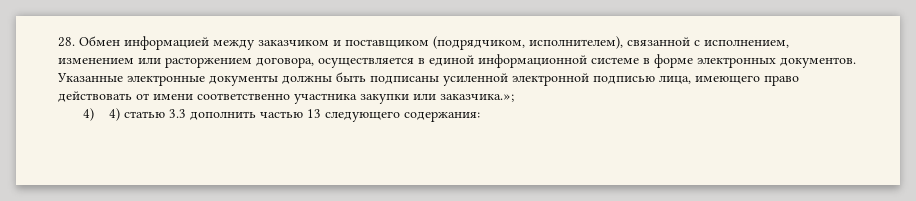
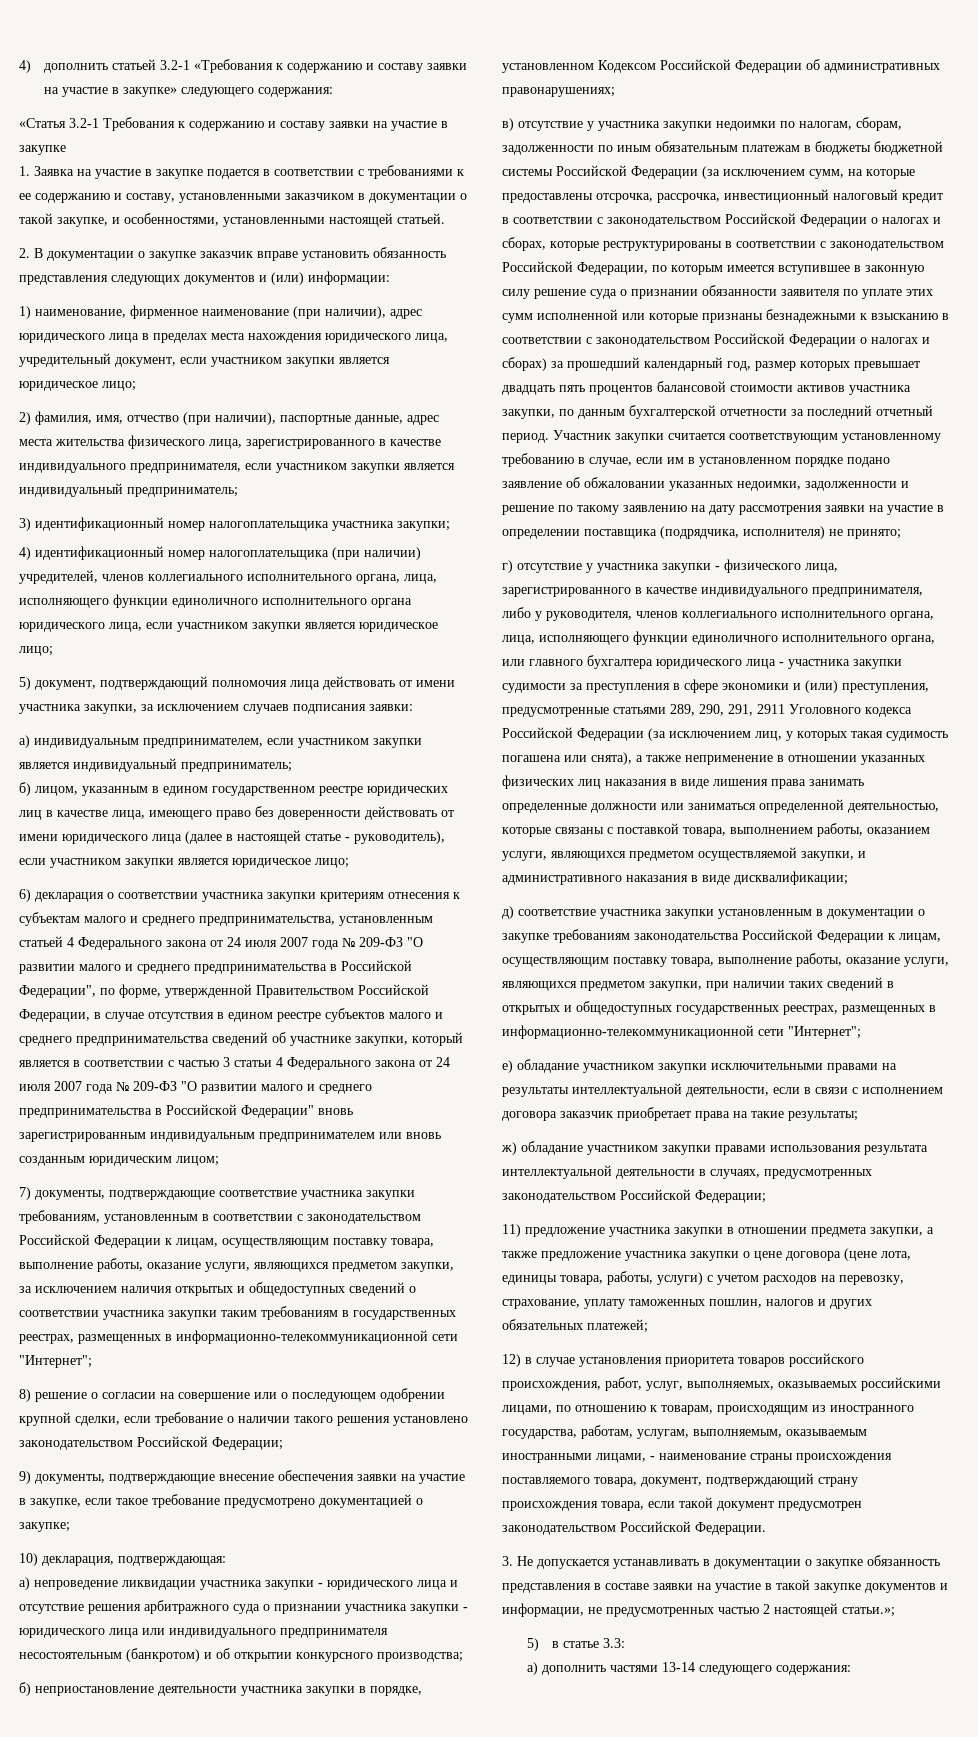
[58,36,789,50] [58,54,856,68] [57,72,655,86] 28. Обмен информацией между заказчиком и поставщиком (подрядчиком, исполнителем), связанной с исполнением, изменением или расторжением договора, осуществляется в единой информационной системе в форме электронных документов. Указанные электронные документы должны быть подписаны усиленной электронной подписью -> [19,59,468,73] [44,87,334,97] [19,117,448,131] [19,145,66,155] [19,165,464,179] [19,193,467,203] [19,213,445,227] [19,247,446,261] [19,271,390,285] [19,305,422,319] [19,333,448,343] [19,353,390,367] [19,381,136,391] [19,411,439,425] [19,435,441,449] [19,463,455,473] [19,483,238,497] [19,517,450,531] [19,546,421,560] [19,570,437,584] [19,594,412,608] [19,622,438,632] [19,646,53,656] [19,676,455,690] [19,704,413,714] [19,735,422,748] [19,758,292,772] [19,782,448,796] [19,810,108,820] 4) дополнить статьей 3.2-1 «Требования к содержанию и составу заявки на участие в закупке» следующего содержания: // «Статья 3.2-1 Требования к содержанию и составу заявки на участие в закупке // 1. Заявка на участие в закупке подается в соответствии с требованиями к ее содержанию и составу, установленными заказчиком в документации о такой закупке, и особенностями, установленными настоящей статьей. // 2. В документации о закупке заказчик вправе установить обязанность представления следующих документов и (или) информации: // 1) наименование, фирменное наименование (при наличии), адрес юридического лица в пределах места нахождения юридического лица, учредительный документ, если участником закупки является юридическое лицо; // 2) фамилия, имя, отчество (при наличии), паспортные данные, адрес места жительства физического лица, зарегистрированного в качестве индивидуального предпринимателя, если участником закупки является индивидуальный предприниматель; // 3) идентификационный номер налогоплательщика участника закупки; // 4) идентификационный номер налогоплательщика (при наличии) учредителей, членов коллегиального исполнительного органа, лица, исполняющего функции единоличного исполнительного органа юридического лица, если участником закупки является юридическое лицо; // 5) документ, подтверждающий полномочия лица действовать от имени участника закупки, за исключением случаев подписания заявки: // а) индивидуальным предпринимателем, если участником закупки является индивидуальный предприниматель; // б) лицом, указанным в едином государственном реестре юридических лиц в качестве
[58,91,514,104] [83,108,321,121] действовать от имени соответственно участника закупки или заказчика.»; // 4) 4) статью 3.3 дополнить частью 13 -> [255,806,454,820] [19,830,445,844] [19,858,349,868] [19,889,460,902] [19,912,433,926] [19,936,423,950] [19,960,412,974] [19,984,429,998] [19,1008,443,1022] [19,1032,463,1046] [19,1057,450,1070] [19,1081,372,1094] [19,1104,353,1118] [19,1132,441,1142] [19,1156,219,1166] [19,1187,415,1200] [19,1210,421,1224] [19,1234,434,1248] [19,1258,454,1272] [19,1282,416,1296] [19,1306,456,1320] [19,1330,458,1344] [19,1355,92,1368] [19,1388,445,1402] [19,1412,468,1426] [19,1436,283,1450] [19,1470,465,1484] [19,1494,423,1508] [19,1522,70,1532] [19,1553,226,1566] [19,1577,458,1590] [19,1600,468,1614] [19,1628,388,1638] [19,1648,463,1662] [19,1682,422,1696] [502,59,940,73] [502,87,615,97] [502,117,902,131] [502,141,943,155] [502,165,915,179] [502,189,943,203] [502,213,941,227] [502,237,944,251] [502,261,924,275] [502,285,933,299] [502,309,949,323] [502,333,930,347] [502,357,920,371] [502,381,911,395] [502,405,933,419] [502,430,941,443] [502,453,890,467] [502,477,909,491] [502,505,944,515] [502,526,901,539] [502,559,838,573] [502,587,923,597] [502,607,934,621] [502,631,935,645] [502,655,902,669] [502,679,929,693] [502,704,912,717] [502,727,948,741] [502,752,925,765] [502,775,864,789] [502,799,939,813] [502,823,930,837] [502,847,866,861] [502,871,848,885] [502,906,925,919] [502,929,941,943] [502,953,949,967] [502,977,894,991] [502,1001,936,1015] [502,1025,861,1039] [502,1059,897,1073] [502,1083,943,1097] [502,1107,858,1121] [501,1141,928,1155] [502,1165,872,1179] [502,1189,766,1203] [502,1224,934,1237] [502,1248,911,1261] [502,1271,904,1285] [502,1299,872,1309] [502,1319,648,1333] [502,1353,864,1367] [502,1377,941,1391] [502,1405,914,1415] [502,1425,867,1439] [502,1453,892,1463] [502,1473,858,1487] [502,1497,862,1511] [502,1521,766,1535] [502,1555,940,1569] [502,1579,948,1593] [502,1603,895,1617] [527,1638,626,1651] [527,1662,696,1675] без доверенности действовать от имени юридического лица (далее в настоящей статье - руководитель), если участником закупки является юридическое лицо; // 6) декларация о соответствии участника закупки критериям отнесения к субъектам малого и среднего предпринимательства, установленным статьей 4 Федерального закона от 24 июля 2007 года № 209-ФЗ "О развитии малого и среднего предпринимательства в Российской Федерации", по форме, утвержденной Правительством Российской Федерации, в случае отсутствия в едином реестре субъектов малого и среднего предпринимательства сведений об участнике закупки, который является в соответствии с частью 3 статьи 4 Федерального закона от 24 июля 2007 года № 209-ФЗ "О развитии малого и среднего предпринимательства в Российской Федерации" вновь зарегистрированным индивидуальным предпринимателем или вновь созданным юридическим лицом; // 7) документы, подтверждающие соответствие участника закупки требованиям, установленным в соответствии с законодательством Российской Федерации к лицам, осуществляющим поставку товара, выполнение работы, оказание услуги, являющихся предметом закупки, за исключением наличия открытых и общедоступных сведений о соответствии участника закупки таким требованиям в государственных реестрах, размещенных в информационно-телекоммуникационной сети "Интернет"; // 8) решение о согласии на совершение или о последующем одобрении крупной сделки, если требование о наличии такого решения установлено законодательством Российской Федерации; // 9) документы, подтверждающие внесение обеспечения заявки на участие в закупке, если такое требование предусмотрено документацией о закупке; // 10) декларация, подтверждающая: // а) непроведение ликвидации участника закупки - юридического лица и отсутствие решения арбитражного суда о признании участника закупки - юридического лица или индивидуального предпринимателя несостоятельным (банкротом) и об открытии конкурсного производства; // б) неприостановление деятельности участника закупки в порядке, установленном Кодексом Российской Федерации об административных правонарушениях; // в) отсутствие у участника закупки недоимки по налогам, сборам, задолженности по иным обязательным платежам в бюджеты бюджетной системы Российской Федерации (за исключением сумм, на которые предоставлены отсрочка, рассрочка, инвестиционный налоговый кредит в соответствии с законодательством Российской Федерации о налогах и сборах, которые реструктурированы в соответствии с законодательством Российской Федерации, по которым имеется вступившее в законную силу решение суда о признании обязанности заявителя по уплате этих сумм исполненной или которые признаны безнадежными к взысканию в соответствии с законодательством Российской Федерации о налогах и сборах) за прошедший календарный год, размер которых превышает двадцать пять процентов балансовой стоимости активов участника закупки, по данным бухгалтерской отчетности за последний отчетный период. Участник закупки считается соответствующим установленному требованию в случае, если им в установленном порядке подано заявление об обжаловании указанных недоимки, задолженности и решение по такому заявлению на дату рассмотрения заявки на участие в определении поставщика (подрядчика, исполнителя) не принято; // г) отсутствие у участника закупки - физического лица, зарегистрированного в качестве индивидуального предпринимателя, либо у руководителя, членов коллегиального исполнительного органа, лица, исполняющего функции единоличного исполнительного органа, или главного бухгалтера юридического лица - участника закупки судимости за преступления в сфере экономики и (или) преступления, предусмотренные статьями 289, 290, 291, 2911 Уголовного кодекса Российской Федерации (за исключением лиц, у которых такая судимость погашена или снята), а также неприменение в отношении указанных физических лиц наказания в виде лишения права занимать определенные должности или заниматься определенной деятельностью, которые связаны с поставкой товара, выполнением работы, оказанием услуги, являющихся предметом осуществляемой закупки, и административного наказания в виде дисквалификации; // д) соответствие участника закупки установленным в документации о закупке требованиям законодательства Российской Федерации к лицам, осуществляющим поставку товара, выполнение работы, оказание услуги, являющихся предметом закупки, при наличии таких сведений в открытых и общедоступных государственных реестрах, размещенных в информационно-телекоммуникационной сети "Интернет"; // е) обладание участником закупки исключительными правами на результаты интеллектуальной деятельности, если в связи с исполнением договора заказчик приобретает права на такие результаты; // ж) обладание участником закупки правами использования результата интеллектуальной деятельности в случаях, предусмотренных законодательством Российской Федерации; // 11) предложение участника закупки в отношении предмета закупки, а также предложение участника закупки о цене договора (цене лота, единицы товара, работы, услуги) с учетом расходов на перевозку, страхование, уплату таможенных пошлин, налогов и других обязательных платежей; // 12) в случае установления приоритета товаров российского происхождения, работ, услуг, выполняемых, оказываемых российскими лицами, по отношению к товарам, происходящим из иностранного государства, работам, услугам, выполняемым, оказываемым иностранными лицами, - наименование страны происхождения поставляемого товара, документ, подтверждающий страну происхождения товара, если такой документ предусмотрен законодательством Российской Федерации. // 3. Не допускается устанавливать в документации о закупке обязанность представления в составе заявки на участие в такой закупке документов и информации, не предусмотренных частью 2 настоящей статьи.»; // 5) в статье 3.3: // а) дополнить частями 13-14

